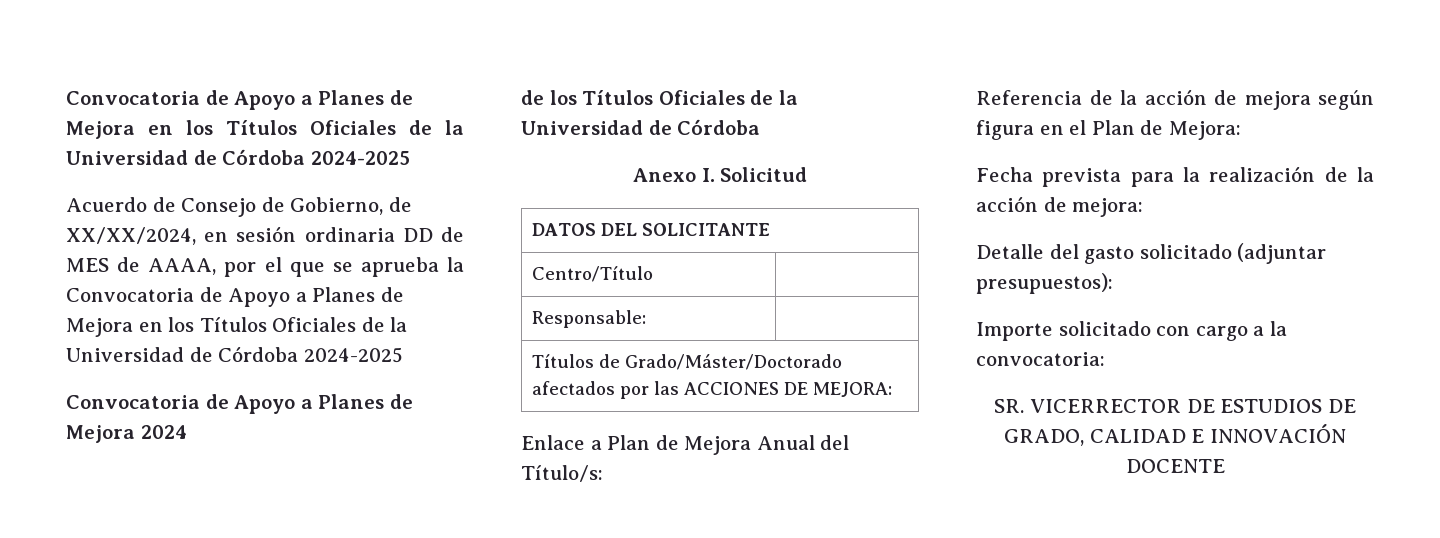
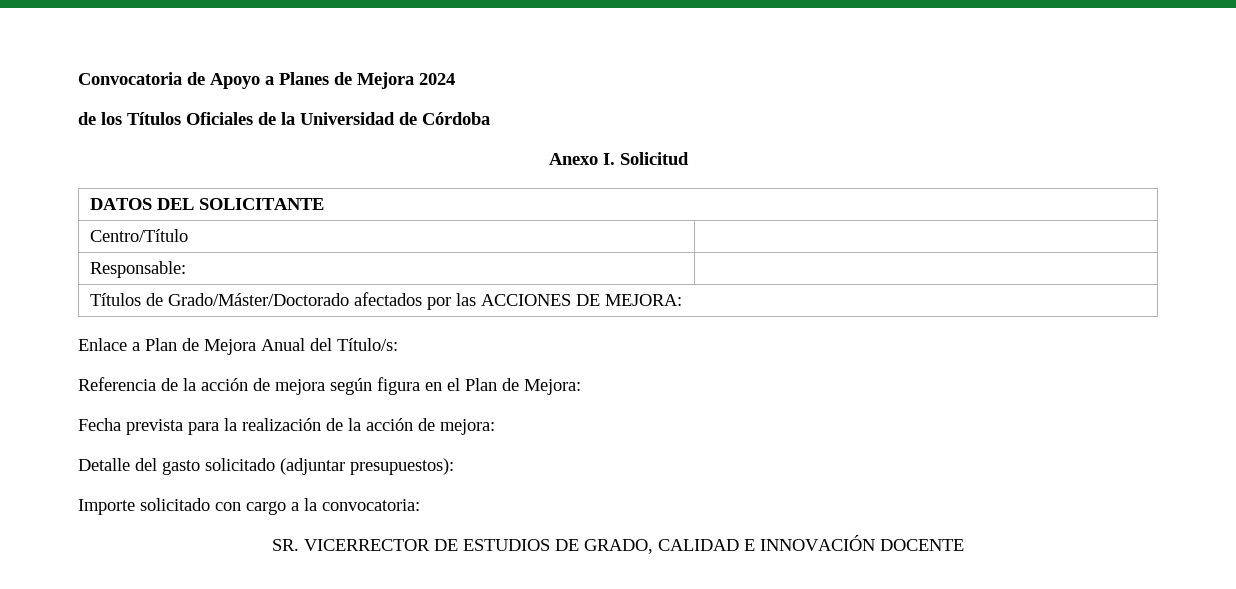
[66,90,413,110] [66,120,464,139] [66,149,410,165] [66,197,412,217] [66,226,464,245] [66,257,464,277] [66,287,404,307] [66,317,408,337] [66,346,403,363] [66,394,413,414] [66,425,135,443] Convocatoria de Apoyo a Planes de Mejora en los Títulos Oficiales de la Universidad de Córdoba 2024-2025 // Acuerdo de Consejo de Gobierno, de XX/XX/2024, en sesión ordinaria DD de MES de AAAA, por el que se aprueba la Convocatoria de Apoyo a Planes de Mejora en los Títulos Oficiales de la Universidad de Córdoba 2024-2025 // Convocatoria de Apoyo a Planes de Mejora -> [78,72,414,89] Convocatoria de Apoyo a Planes de Mejora

